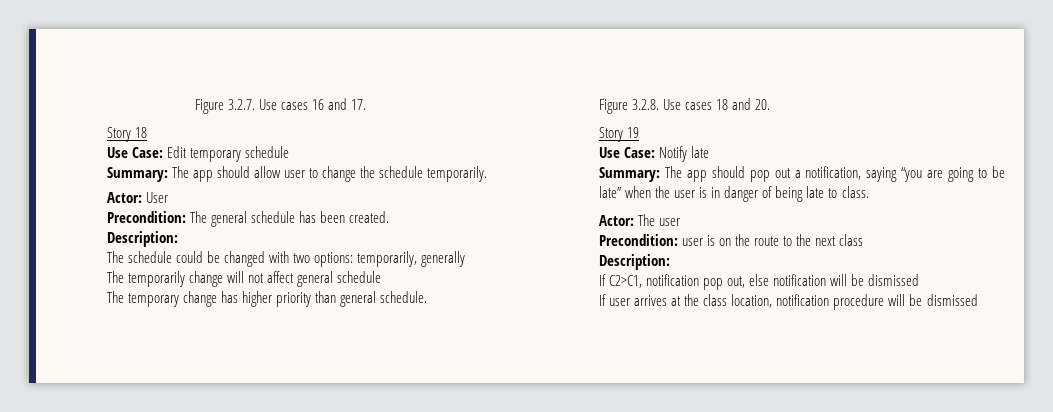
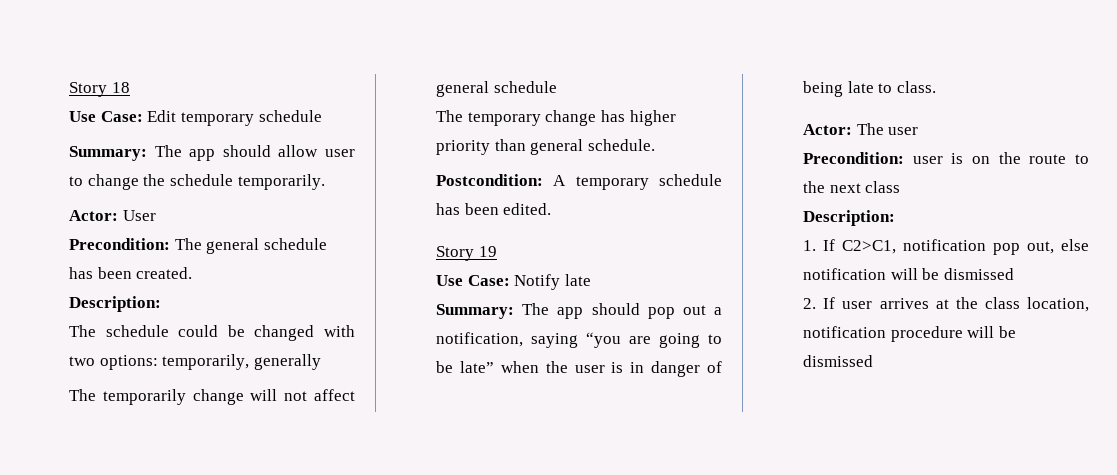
[194,98,367,114] Figure 3.2.7. Use cases 16 and 17. // -> (69, 89) none
[598,98,771,114] Figure 3.2.8. Use cases 18 and 20. -> [436,174,722,190] [436,203,552,215] Postcondition: A temporary schedule has been edited.
(670, 262) none -> [803,240,817,251] 1.
(920, 280) none -> [803,298,817,309] 2.

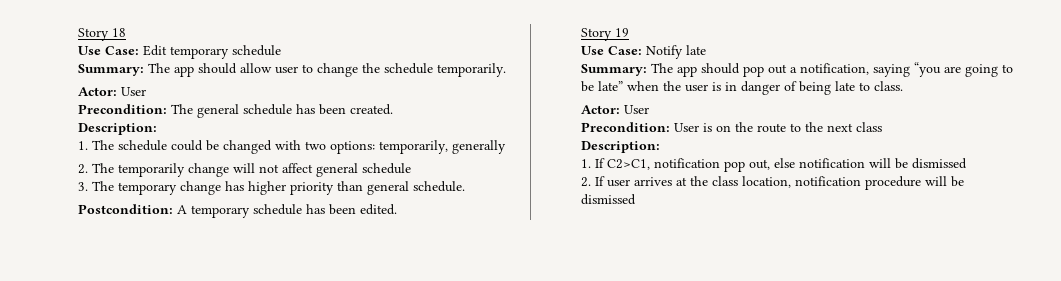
(162, 304) none -> [77,141,88,150] 1.
(321, 362) none -> [77,164,88,174] 2.
(557, 87) none -> [77,182,88,191] 3.
[856,123,919,135] [803,152,943,164] The user // Precondition: user -> [623,105,649,114] [580,122,699,132] User // Precondition: User

